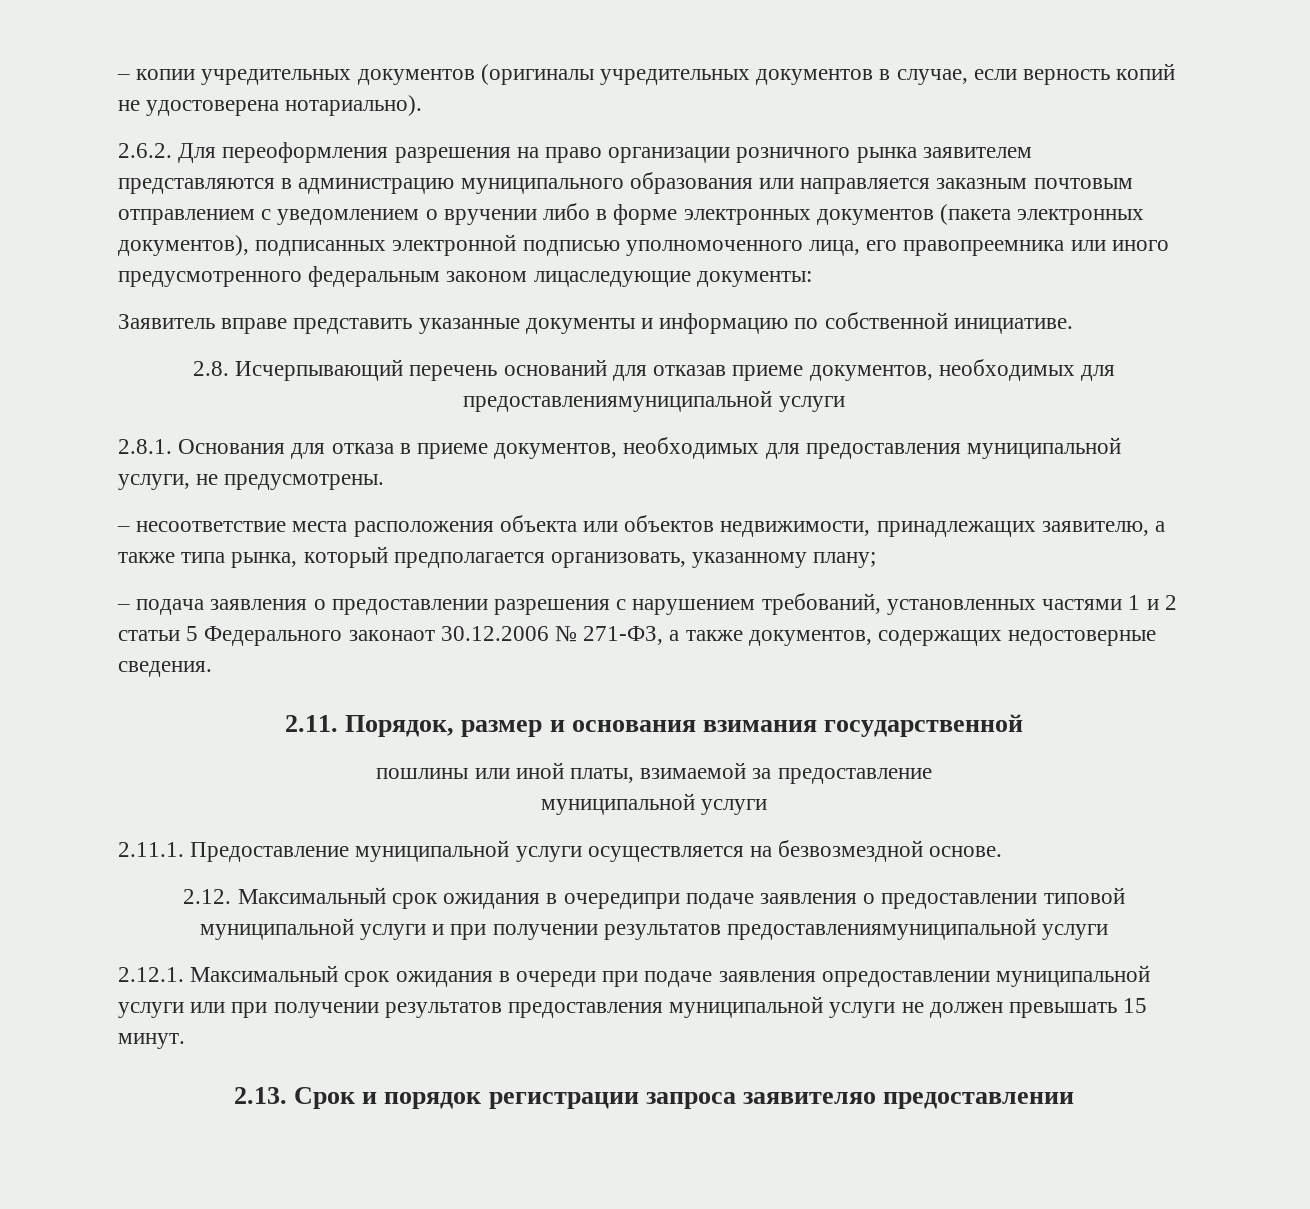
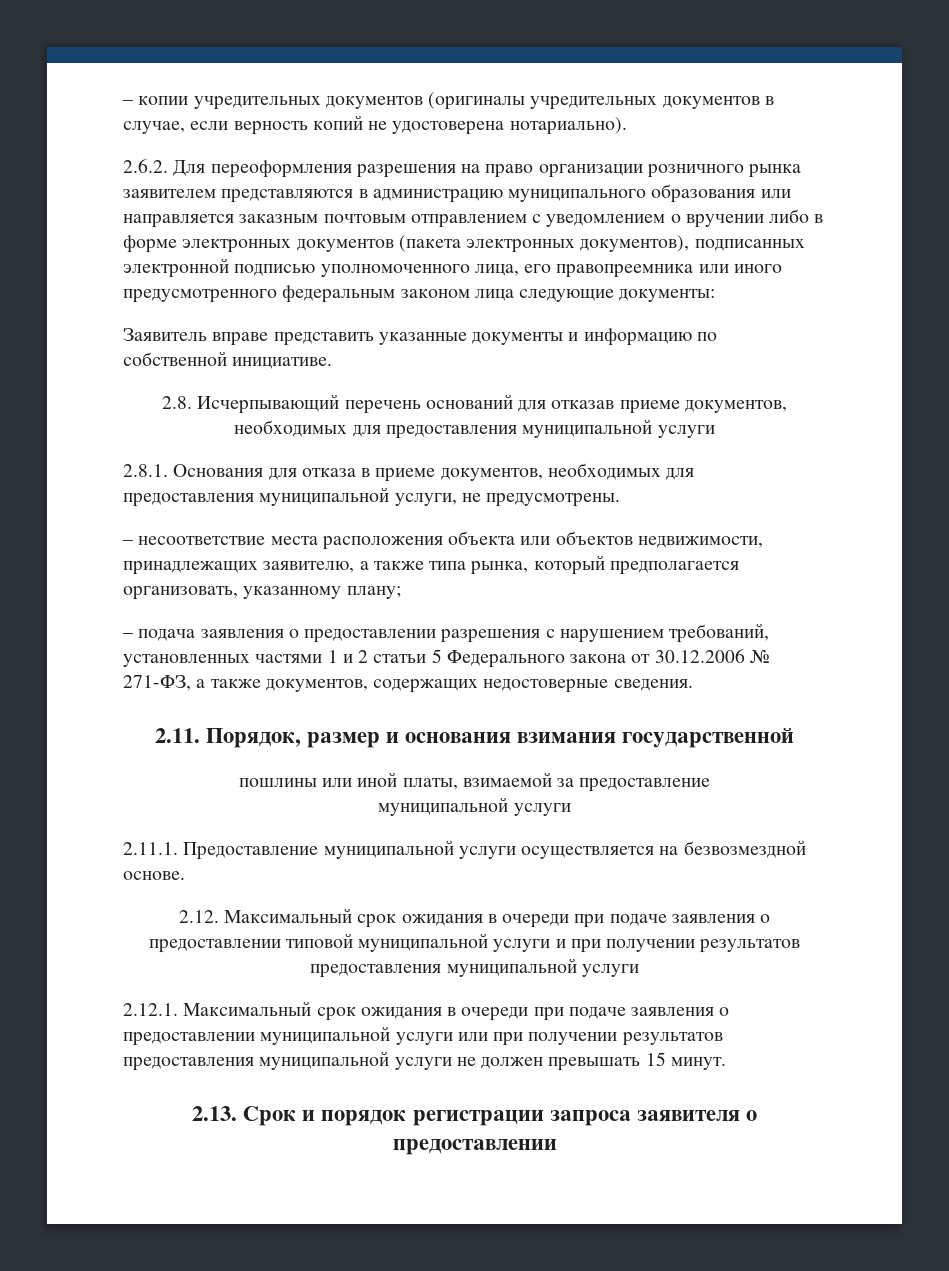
[533,271,691,287] лицаследующие -> [474,289,615,302] лица следующие
[463,390,773,412] предоставлениямуниципальной -> [386,419,653,439] предоставления муниципальной
[348,630,435,641] законаот -> [570,654,651,663] закона от
[563,893,680,909] очередипри -> [502,914,605,928] очереди при
[727,918,1037,940] предоставлениямуниципальной -> [310,958,577,978] предоставления муниципальной
[821,971,990,987] опредоставлении -> [719,1007,730,1016] [123,1032,255,1046] о предоставлении
[742,1092,876,1104] заявителяо -> [636,1110,757,1121] заявителя о

